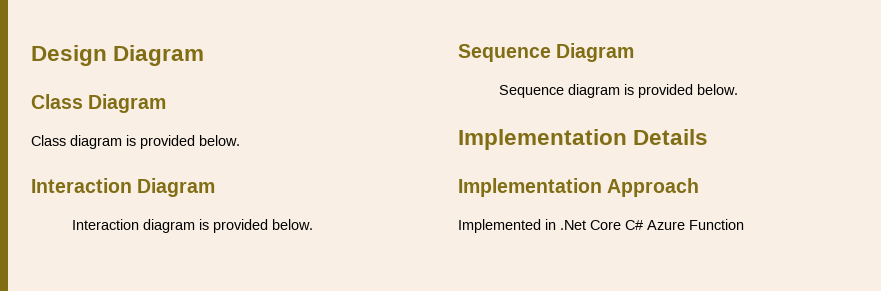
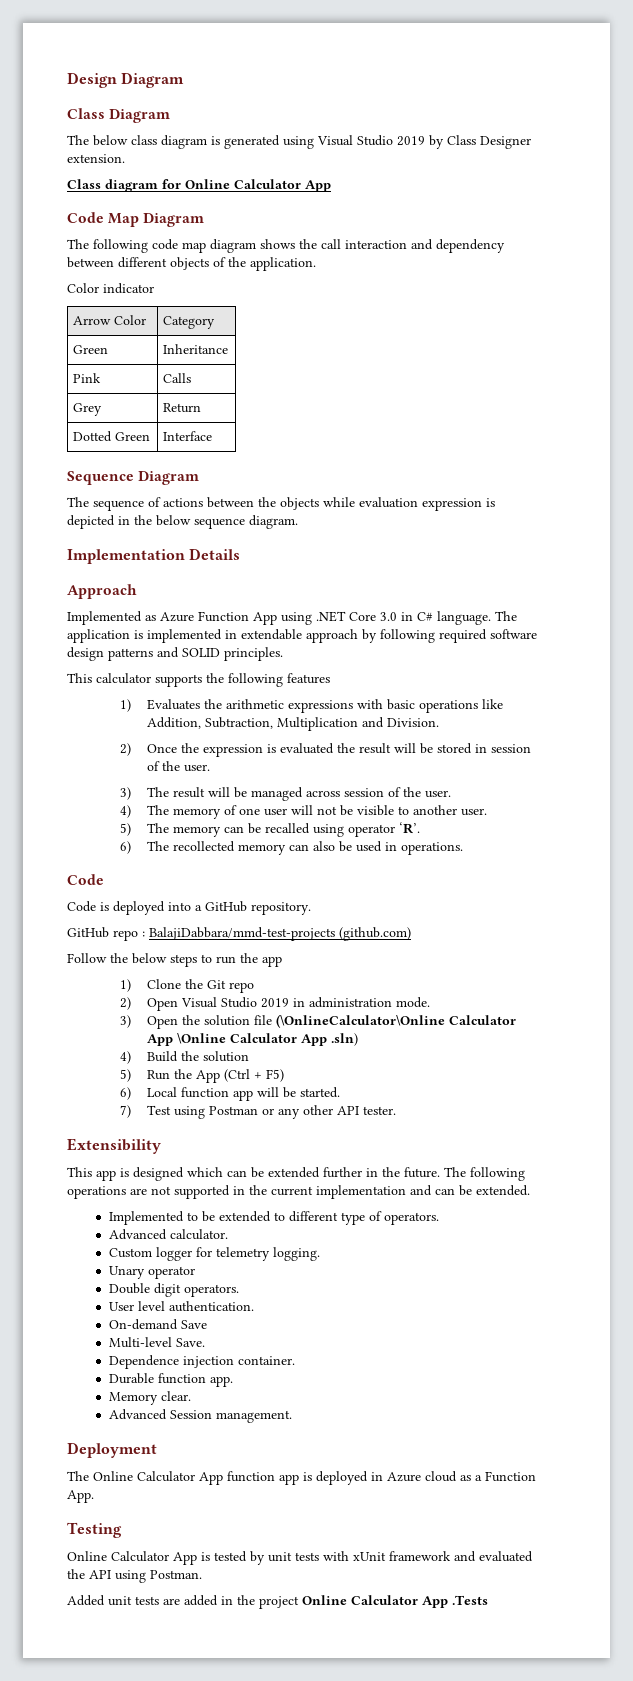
[31,135,240,149] [31,178,216,197] [71,219,313,233] [458,43,635,62] [498,84,738,98] Class diagram is provided below. // Interaction Diagram // Interaction diagram is provided below. // Sequence Diagram // Sequence diagram is provided below. -> [67,135,531,149] [67,154,125,163] [67,179,331,192] [67,212,205,227] [67,239,505,253] [67,257,316,271] [67,283,154,294] [72,315,146,325] [162,316,215,329] [72,345,108,354] [162,344,228,354] [72,373,101,383] [162,373,191,383] [72,403,102,416] [162,403,201,413] [72,431,150,442] [162,431,212,441] [67,471,200,485] [67,497,495,511] [67,515,298,529] The below class diagram is generated using Visual Studio 2019 by Class Designer extension. // Class diagram for Online Calculator App // Code Map Diagram // The following code map diagram shows the call interaction and dependency between different objects of the application. // Color indicator // Arrow Color | Category // Green | Inheritance // Pink | Calls // Grey | Return // Dotted Green | Interface // Sequence Diagram // The sequence of actions between the objects while evaluation expression is depicted in the below sequence diagram.
[458,178,602,197] Implementation -> (241, 554) none
[545,219,744,230] in .Net Core C# Azure Function -> [145,611,517,625] [67,629,537,643] [67,647,283,661] [67,673,330,687] [120,699,503,713] [146,717,439,731] [120,743,531,757] [146,761,210,772] [120,787,451,801] [120,805,487,819] [120,822,420,837] [120,841,463,855] [67,874,104,885] [67,901,311,915] [67,927,411,941] [67,953,282,967] [120,979,254,993] [120,997,430,1011] [120,1014,516,1029] [146,1033,358,1046] [120,1051,249,1064] [120,1069,284,1083] [120,1087,340,1101] [120,1105,396,1119] [67,1138,161,1154] [67,1167,525,1181] [67,1185,530,1199] [109,1211,440,1225] [109,1229,229,1240] [109,1247,321,1261] [109,1266,196,1279] [109,1283,240,1297] [109,1301,255,1312] [109,1319,208,1330] [109,1337,206,1348] [109,1355,296,1369] [109,1373,234,1387] [109,1391,192,1405] [109,1409,293,1423] [67,1442,157,1458] [67,1471,536,1485] [67,1490,94,1503] [67,1522,122,1538] [67,1551,533,1565] [67,1569,202,1583] [67,1595,488,1609] as Azure Function App using .NET Core 3.0 in C# language. The application is implemented in extendable approach by following required software design patterns and SOLID principles. // This calculator supports the following features // 1) Evaluates the arithmetic expressions with basic operations like Addition, Subtraction, Multiplication and Division. // 2) Once the expression is evaluated the result will be stored in session of the user. // 3) The result will be managed across session of the user. // 4) The memory of one user will not be visible to another user. // 5) The memory can be recalled using operator ‘R’. // 6) The recollected memory can also be used in operations. // Code // Code is deployed into a GitHub repository. // GitHub repo : BalajiDabbara/mmd-test-projects (github.com) // Follow the below steps to run the app // 1) Clone the Git repo // 2) Open Visual Studio 2019 in administration mode. // 3) Open the solution file (\OnlineCalculator\Online Calculator App \Online Calculator App .sln) // 4) Build the solution // 5) Run the App (Ctrl + F5) // 6) Local function app will be started. // 7) Test using Postman or any other API tester. // Extensibility // This app is designed which can be extended further in the future. The following operations are not supported in the current implementation and can be extended. // Implemented to be extended to different type of operators. // Advanced calculator. // Custom logger for telemetry logging. // Unary operator // Double digit operators. // User level authentication. // On-demand Save // Multi-level Save. // Dependence injection container. // Durable function app. // Memory clear. // Advanced Session management. // Deployment // The Online Calculator App function app is deployed in Azure cloud as a Function App. // Testing // Online Calculator App is tested by unit tests with xUnit framework and evaluated the API using Postman. // Added unit tests are added in the project Online Calculator App .Tests

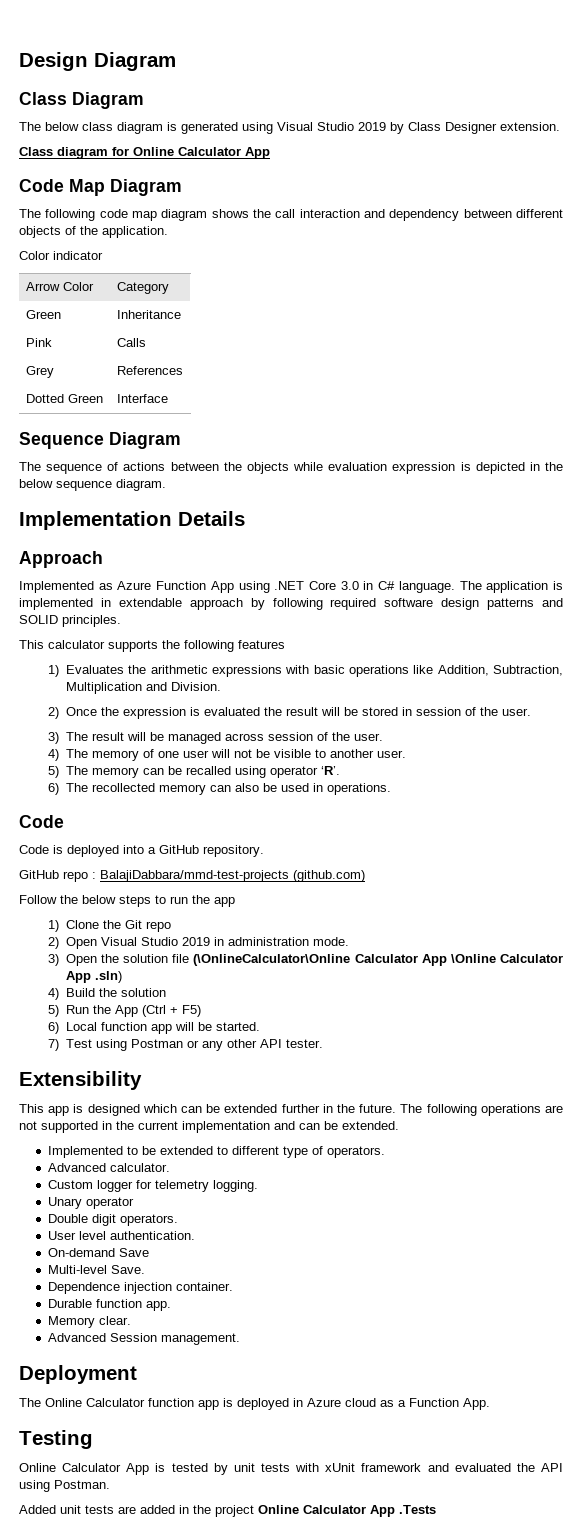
[162,403,201,413] Return -> [116,366,183,375] References
[199,1472,223,1485] App -> (145, 1402) none

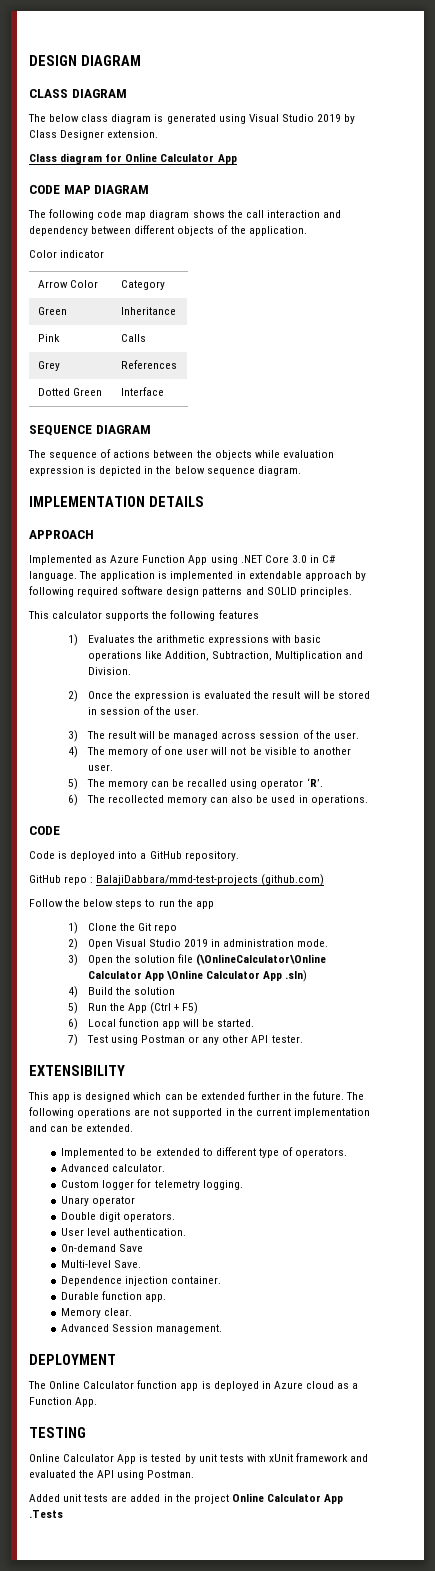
[19,52,176,71] [19,92,144,109] Design Diagram // Class Diagram -> [29,55,141,66] [29,89,127,98] DESIGN DIAGRAM // CLASS DIAGRAM
[19,179,182,196] Code Map Diagram -> [29,185,150,194] CODE MAP DIAGRAM
[19,432,181,449] Sequence Diagram -> [29,425,151,436] SEQUENCE DIAGRAM
[19,511,245,530] [19,551,103,568] Implementation Details // Approach -> [29,496,204,507] [29,530,94,539] IMPLEMENTATION DETAILS // APPROACH
[19,815,64,828] Code -> [29,826,60,835] CODE
[19,1071,142,1090] Extensibility -> [29,1065,125,1076] EXTENSIBILITY
[19,1365,137,1384] Deployment -> [29,1354,116,1365] DEPLOYMENT
[19,1430,93,1449] Testing -> [29,1427,86,1438] TESTING

